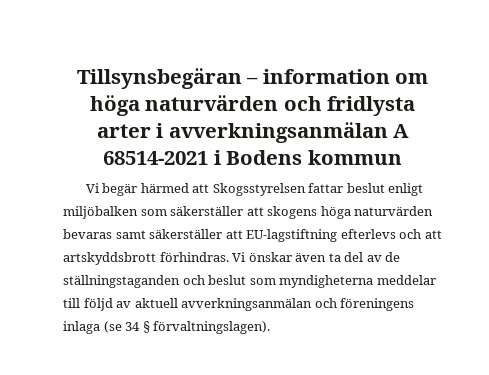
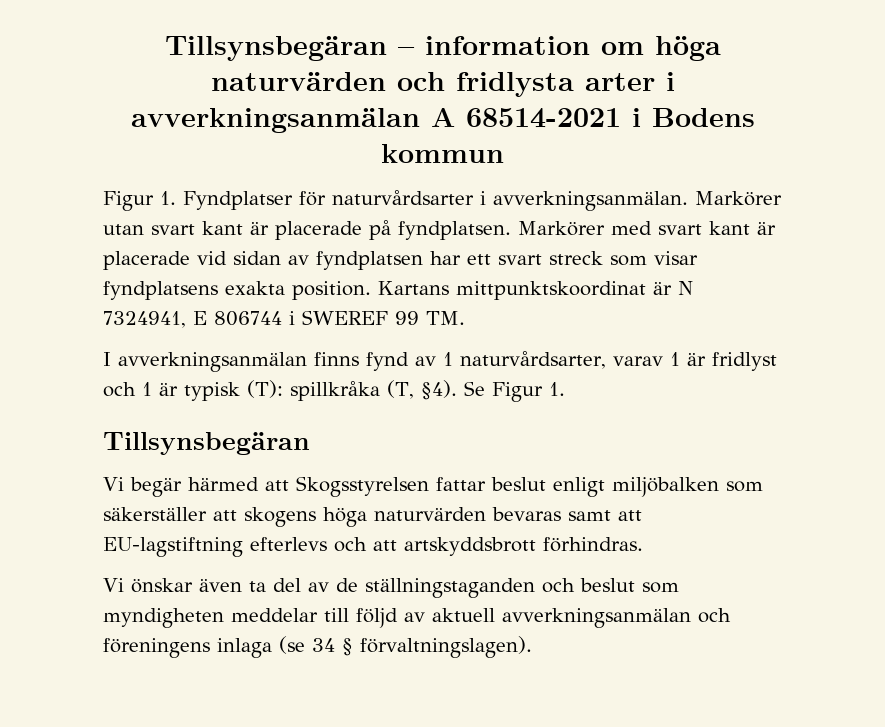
(402, 157) none -> [103,190,782,211] [103,220,776,240] [103,251,698,270] [103,281,693,300] [103,310,465,328] [103,351,777,372] [103,380,565,402] [103,432,310,455] // Figur 1. Fyndplatser för naturvårdsarter i avverkningsanmälan. Markörer utan svart kant är placerade på fyndplatsen. Markörer med svart kant är placerade vid sidan av fyndplatsen har ett svart streck som visar fyndplatsens exakta position. Kartans mittpunktskoordinat är N 7324941, E 806744 i SWEREF 99 TM. // I avverkningsanmälan finns fynd av 1 naturvårdsarter, varav 1 är fridlyst och 1 är typisk (T): spillkråka (T, §4). Se Figur 1. // Tillsynsbegäran
[149,229,223,239] säkerställer -> (611, 515) none
(229, 257) none -> (643, 544) //
[279,275,374,288] myndigheterna -> [103,608,224,628] myndigheten

